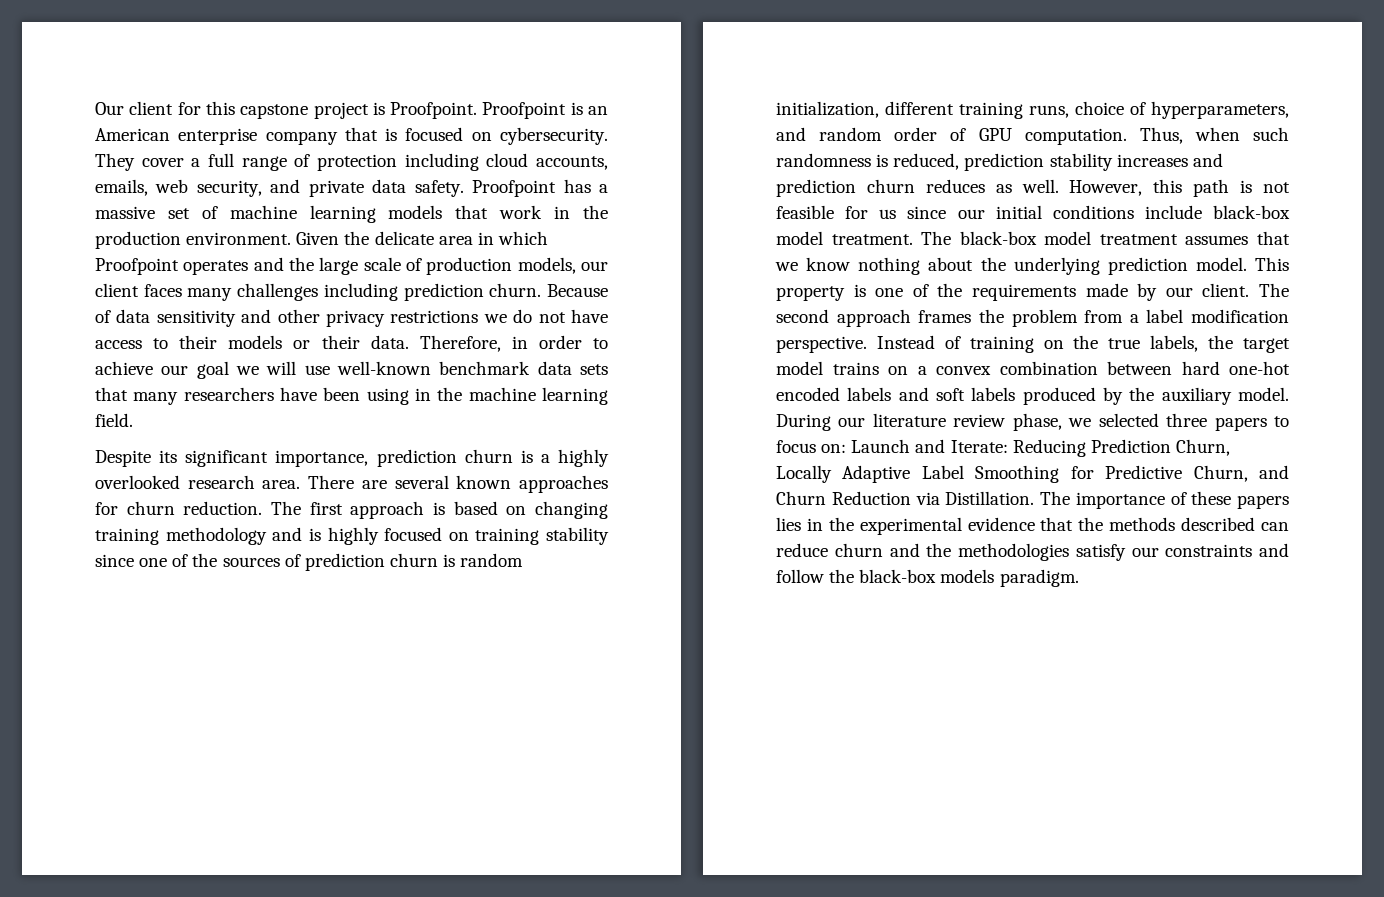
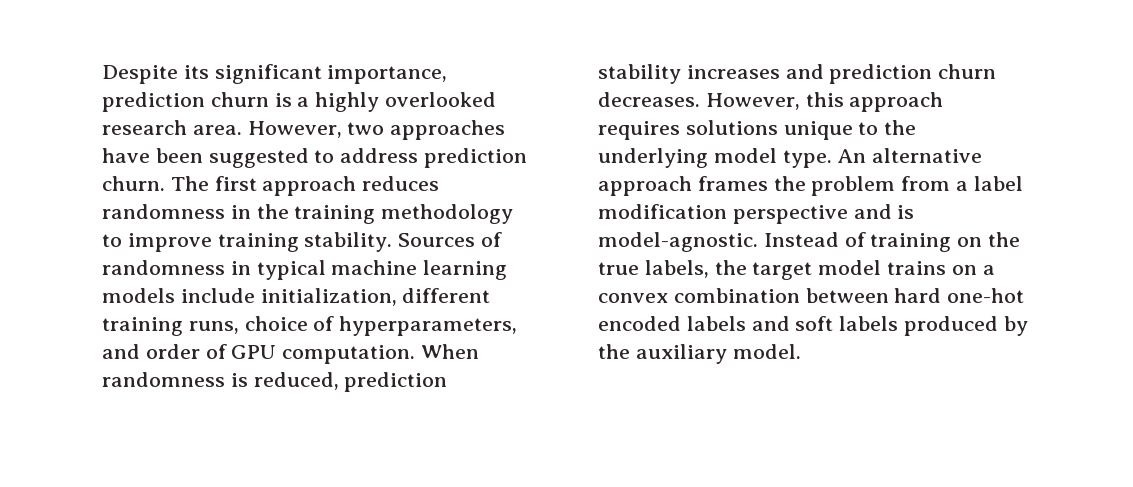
[95,101,608,119] [95,127,608,145] [95,153,608,171] [95,179,608,197] [95,205,609,223] [95,231,548,249] [95,257,608,275] [95,283,608,301] [95,309,608,327] [95,335,609,352] [95,361,608,379] [95,387,608,405] [95,413,133,427] Our client for this capstone project is Proofpoint. Proofpoint is an American enterprise company that is focused on cybersecurity. They cover a full range of protection including cloud accounts, emails, web security, and private data safety. Proofpoint has a massive set of machine learning models that work in the production environment. Given the delicate area in which Proofpoint operates and the large scale of production models, our client faces many challenges including prediction churn. Because of data sensitivity and other privacy restrictions we do not have access to their models or their data. Therefore, in order to achieve our goal we will use well-known benchmark data sets that many researchers have been using in the machine learning field. // -> (102, 74) none
[308,475,608,493] [95,501,608,519] [95,527,609,545] [95,553,524,571] There are several known approaches for churn reduction. The first approach is based on changing training methodology and is highly focused on training stability since one of the sources of prediction churn is random -> [247,120,506,140] [102,148,528,168] [102,176,440,196] [102,204,514,224] [102,232,503,252] [102,260,508,280] [102,288,255,303] However, two approaches have been suggested to address prediction churn. The first approach reduces randomness in the training methodology to improve training stability. Sources of randomness in typical machine learning models include
[819,127,883,141] random -> (140, 351) none
[1139,127,1289,144] Thus, when such -> [421,344,480,359] When
[925,179,1290,197] [776,205,1290,219] [776,231,1290,245] [775,257,1289,275] [776,283,1289,301] [776,309,829,323] reduces as well. However, this path is not feasible for us since our initial conditions include black-box model treatment. The black-box model treatment assumes that we know nothing about the underlying prediction model. This property is one of the requirements made by our client. The second -> [598,92,944,112] [598,120,917,140] [598,148,983,168] decreases. However, this approach requires solutions unique to the underlying model type. An alternative
[776,336,867,353] perspective. -> [732,204,915,224] [598,232,758,252] perspective and is model-agnostic.
[776,413,1289,431] [776,439,1230,457] [776,465,1289,483] [776,491,1289,509] [776,517,1289,535] [776,543,1289,561] [776,569,1079,587] During our literature review phase, we selected three papers to focus on: Launch and Iterate: Reducing Prediction Churn, Locally Adaptive Label Smoothing for Predictive Churn, and Churn Reduction via Distillation. The importance of these papers lies in the experimental evidence that the methods described can reduce churn and the methodologies satisfy our constraints and follow the black-box models paradigm. -> (801, 351) none

